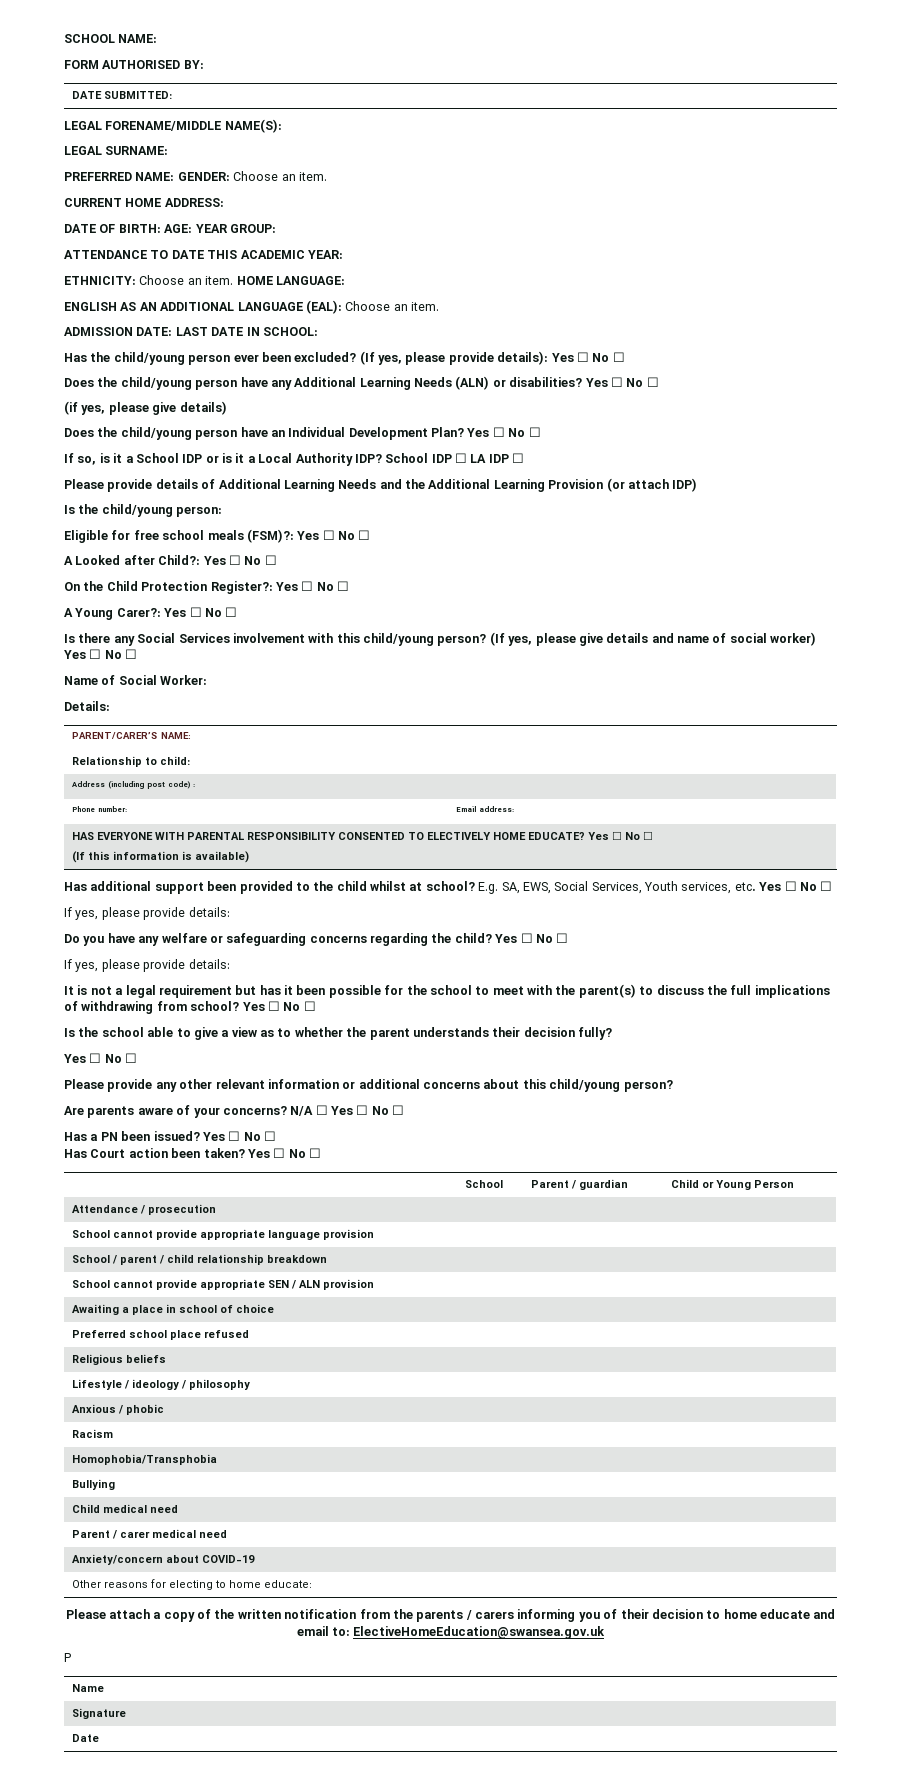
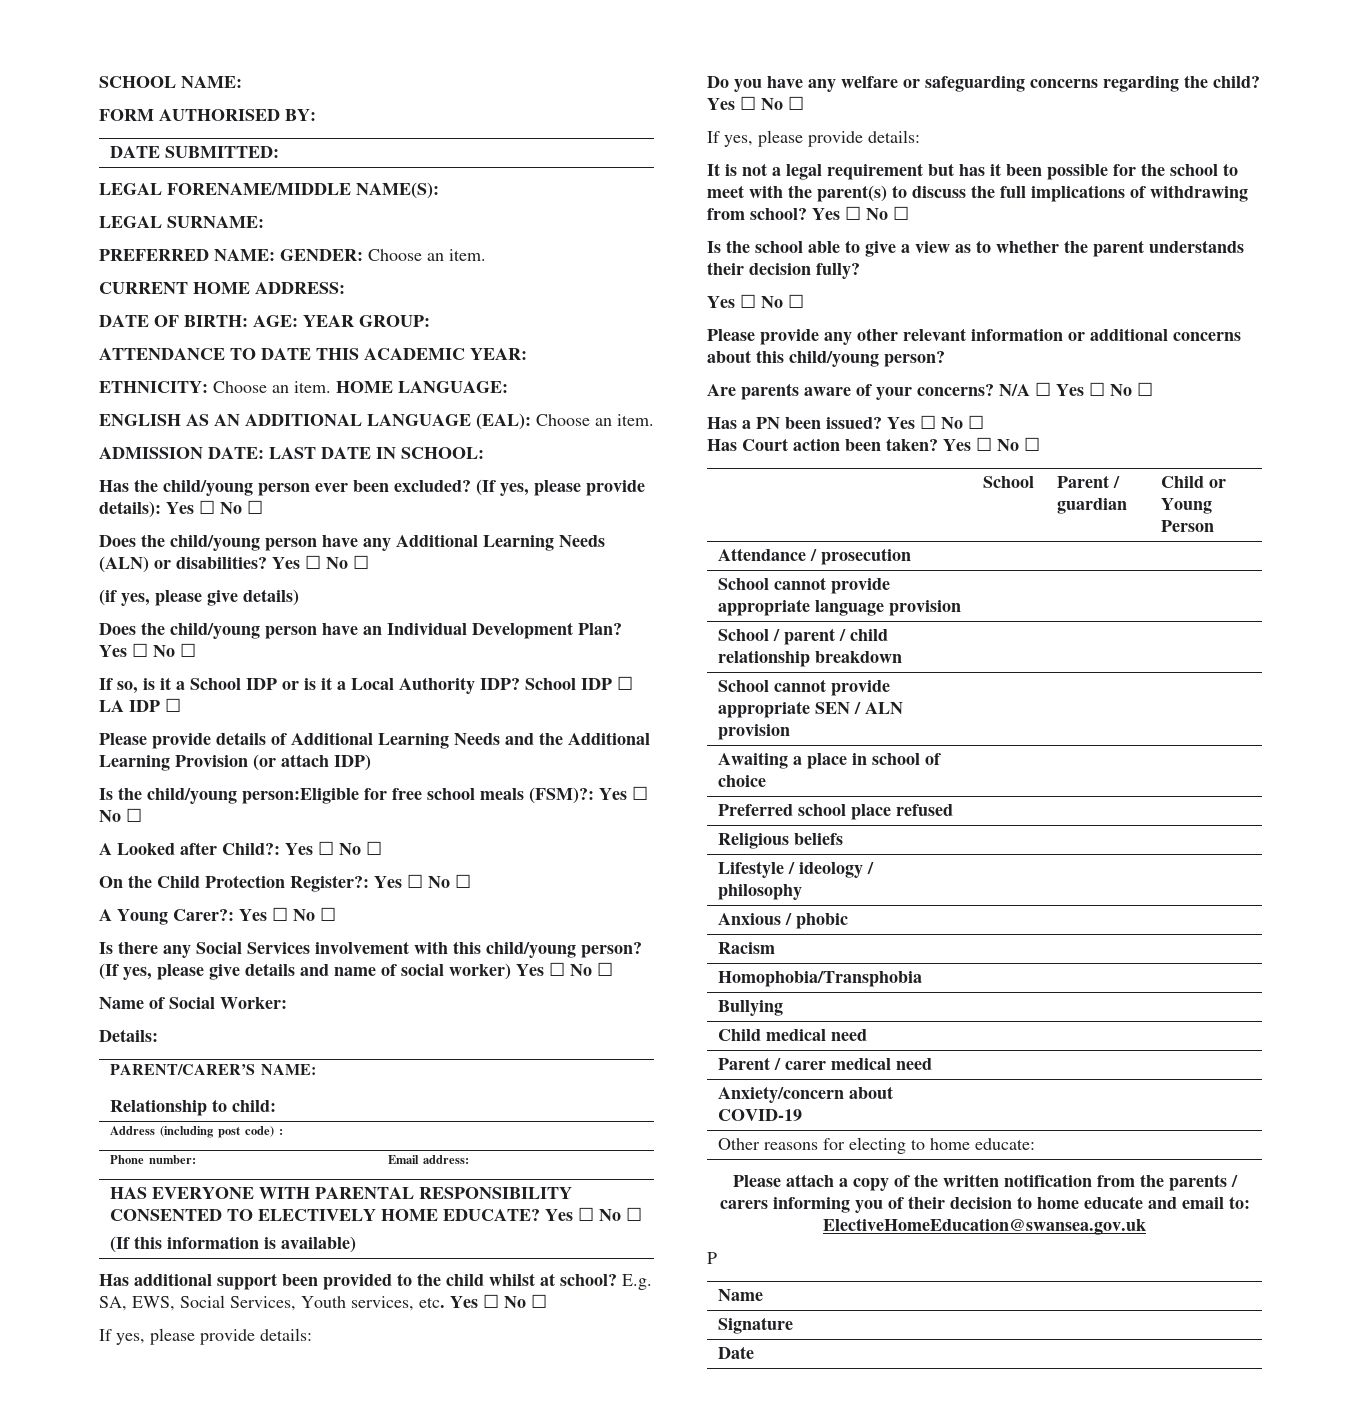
[176,506,223,517] [64,530,108,543] person: // Eligible -> [242,788,359,804] person:Eligible

